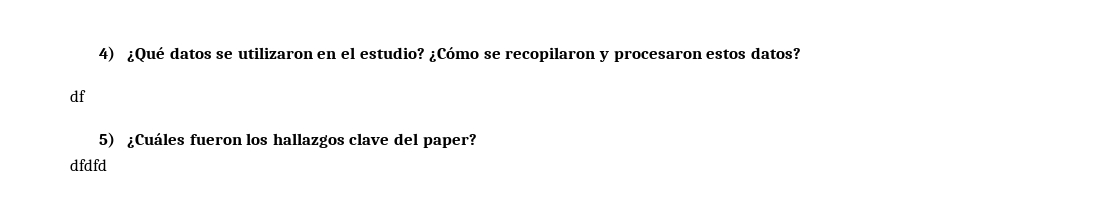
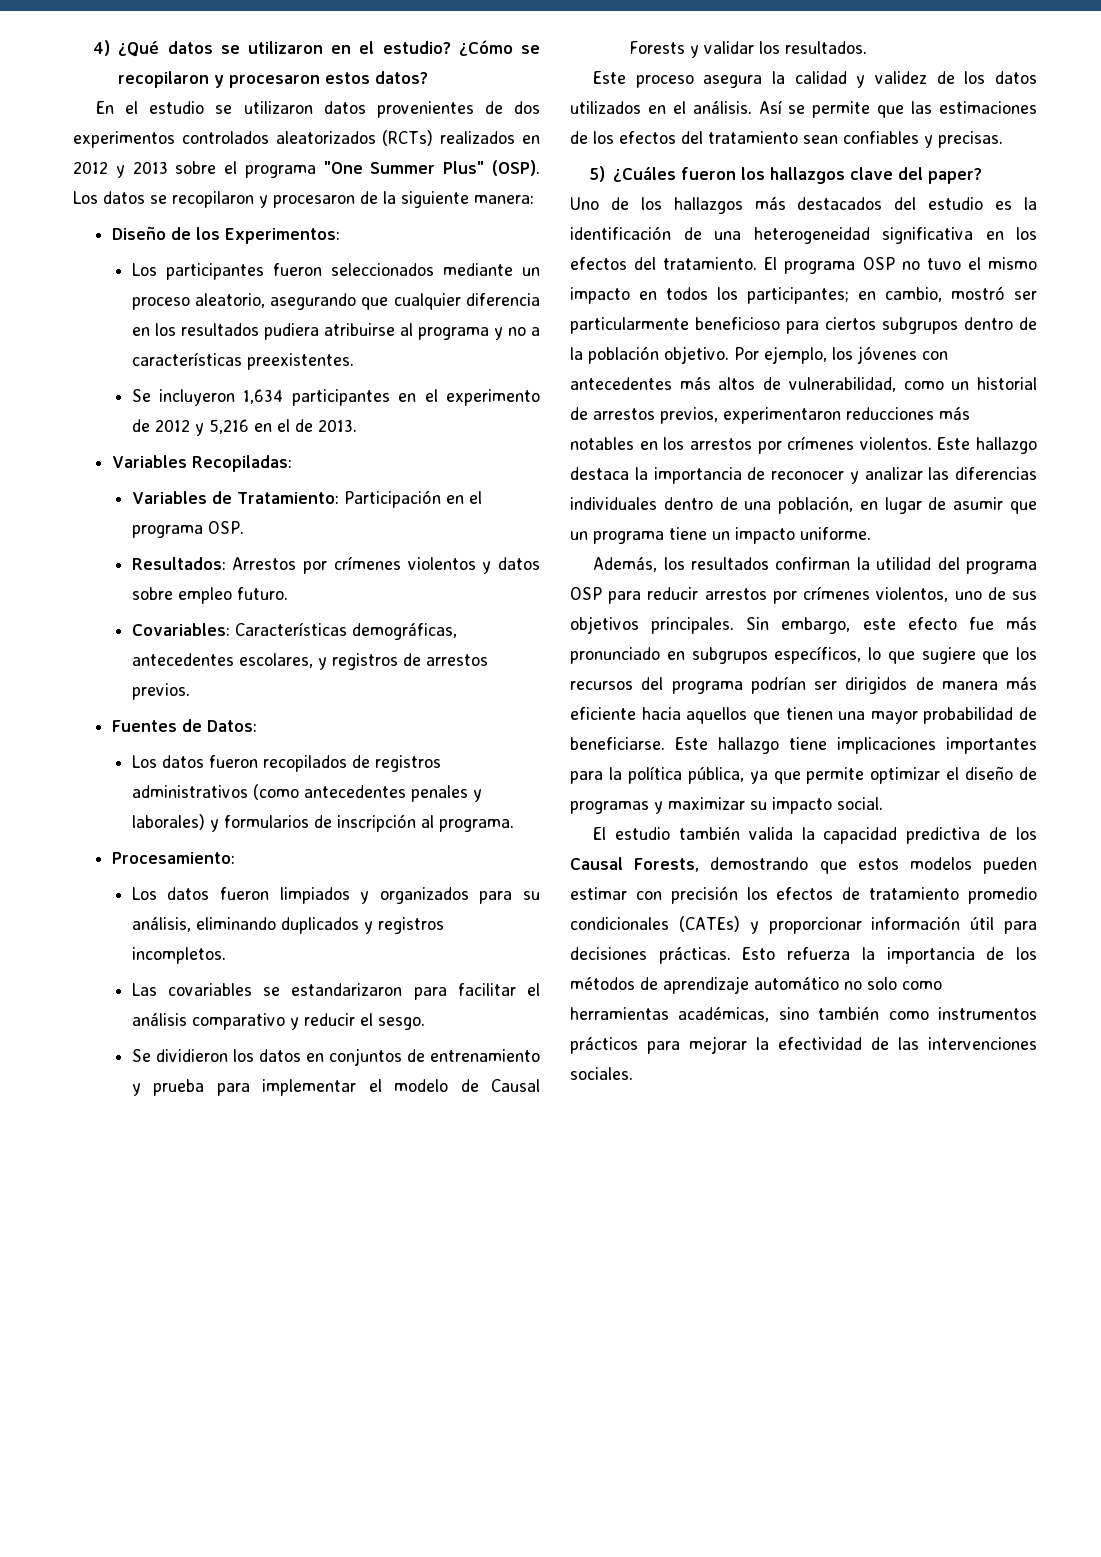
[70,90,86,102] df -> [96,101,540,118] [73,130,540,148] [73,160,540,178] [73,191,534,208] [111,226,340,244] [131,263,540,280] [131,293,540,310] [131,323,540,340] [131,352,354,370] [131,389,540,406] [131,419,357,436] [111,455,292,472] [131,490,482,508] [131,521,244,538] [131,556,540,574] [131,587,288,604] [131,622,457,640] [131,653,488,670] [131,683,190,700] [111,719,257,732] [131,755,441,772] [131,784,482,802] [131,814,514,832] [111,852,235,864] [131,887,540,904] [131,917,444,934] [131,947,226,964] [131,983,540,1000] [131,1013,425,1030] [131,1048,540,1066] [131,1079,540,1096] [628,41,867,58] [593,71,1037,88] [570,100,1037,118] [570,131,1003,148] En el estudio se utilizaron datos provenientes de dos experimentos controlados aleatorizados (RCTs) realizados en 2012 y 2013 sobre el programa "One Summer Plus" (OSP). Los datos se recopilaron y procesaron de la siguiente manera: // Diseño de los Experimentos: // Los participantes fueron seleccionados mediante un proceso aleatorio, asegurando que cualquier diferencia en los resultados pudiera atribuirse al programa y no a características preexistentes. // Se incluyeron 1,634 participantes en el experimento de 2012 y 5,216 en el de 2013. // Variables Recopiladas: // Variables de Tratamiento: Participación en el programa OSP. // Resultados: Arrestos por crímenes violentos y datos sobre empleo futuro. // Covariables: Características demográficas, antecedentes escolares, y registros de arrestos previos. // Fuentes de Datos: // Los datos fueron recopilados de registros administrativos (como antecedentes penales y laborales) y formularios de inscripción al programa. // Procesamiento: // Los datos fueron limpiados y organizados para su análisis, eliminando duplicados y registros incompletos. // Las covariables se estandarizaron para facilitar el análisis comparativo y reducir el sesgo. // Se dividieron los datos en conjuntos de entrenamiento y prueba para implementar el modelo de Causal Forests y validar los resultados. // Este proceso asegura la calidad y validez de los datos utilizados en el análisis. Así se permite que las estimaciones de los efectos del tratamiento sean confiables y precisas.
[70,159,107,171] dfdfd -> [570,197,1037,214] [570,226,1037,244] [570,257,1037,274] [570,286,1037,304] [570,317,1037,334] [570,346,948,364] [570,377,1037,392] [570,407,970,424] [570,436,1037,454] [570,467,1037,484] [570,496,1037,514] [570,527,871,544] [593,557,1037,574] [570,586,1037,604] [570,616,1037,634] [570,646,1037,664] [570,676,1037,694] [570,707,1037,724] [570,737,1037,754] [570,766,1037,784] [570,797,883,814] [593,827,1037,844] [570,857,1037,874] [570,886,1037,904] [570,916,1037,934] [570,947,1037,964] [570,976,942,994] [570,1007,1037,1022] [570,1036,1037,1054] [570,1067,633,1080] Uno de los hallazgos más destacados del estudio es la identificación de una heterogeneidad significativa en los efectos del tratamiento. El programa OSP no tuvo el mismo impacto en todos los participantes; en cambio, mostró ser particularmente beneficioso para ciertos subgrupos dentro de la población objetivo. Por ejemplo, los jóvenes con antecedentes más altos de vulnerabilidad, como un historial de arrestos previos, experimentaron reducciones más notables en los arrestos por crímenes violentos. Este hallazgo destaca la importancia de reconocer y analizar las diferencias individuales dentro de una población, en lugar de asumir que un programa tiene un impacto uniforme. // Además, los resultados confirman la utilidad del programa OSP para reducir arrestos por crímenes violentos, uno de sus objetivos principales. Sin embargo, este efecto fue más pronunciado en subgrupos específicos, lo que sugiere que los recursos del programa podrían ser dirigidos de manera más eficiente hacia aquellos que tienen una mayor probabilidad de beneficiarse. Este hallazgo tiene implicaciones importantes para la política pública, ya que permite optimizar el diseño de programas y maximizar su impacto social. // El estudio también valida la capacidad predictiva de los Causal Forests, demostrando que estos modelos pueden estimar con precisión los efectos de tratamiento promedio condicionales (CATEs) y proporcionar información útil para decisiones prácticas. Esto refuerza la importancia de los métodos de aprendizaje automático no solo como herramientas académicas, sino también como instrumentos prácticos para mejorar la efectividad de las intervenciones sociales.

